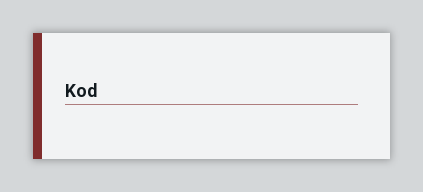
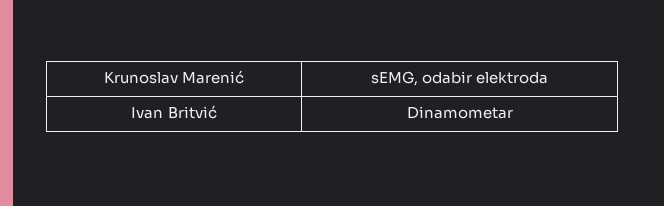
[65,83,97,97] Kod -> [103,70,245,84] [370,71,549,86] [131,105,217,119] [406,106,513,119] Krunoslav Marenić | sEMG, odabir elektroda // Ivan Britvić | Dinamometar

